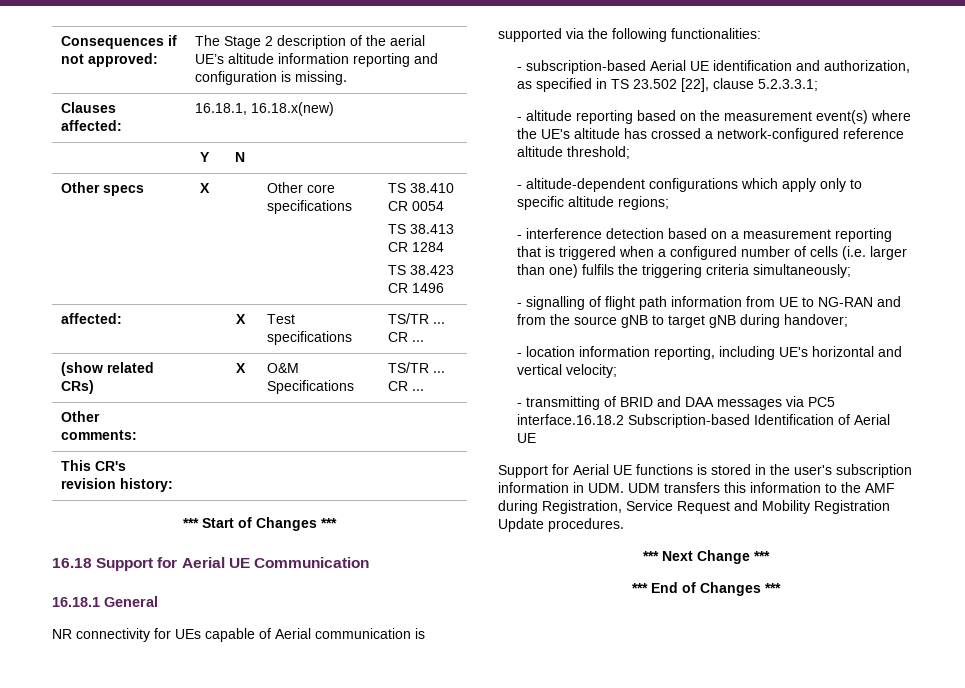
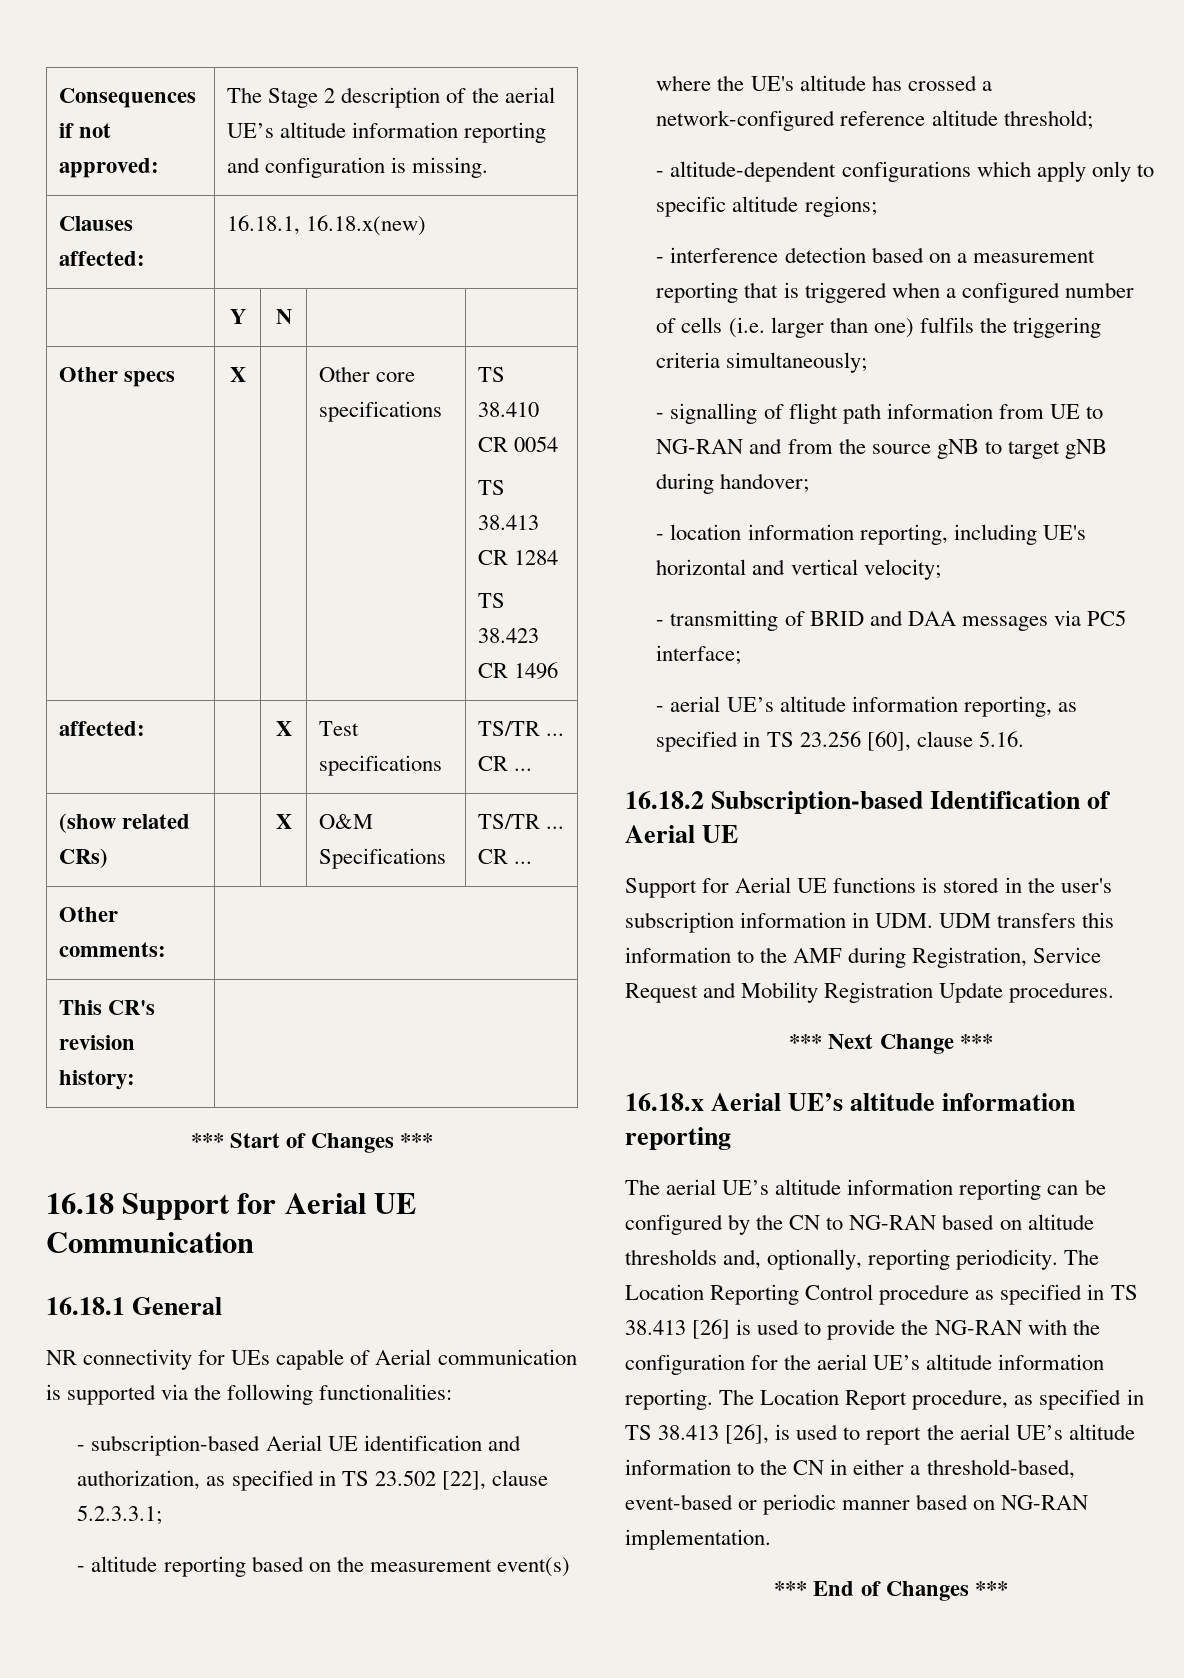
[517,414,625,425] interface.16.18.2 -> [656,645,742,665] [656,696,1077,717] [656,731,1024,752] [625,791,704,809] interface; // - aerial UE’s altitude information reporting, as specified in TS 23.256 [60], clause 5.16. // 16.18.2
(770, 556) none -> [625,1093,1076,1111] [625,1127,731,1150] [625,1179,1106,1200] [625,1214,1094,1235] [625,1249,1100,1270] [625,1284,1138,1305] [625,1319,1100,1340] [625,1354,1105,1375] [625,1389,1144,1410] [625,1424,1135,1445] [625,1459,1075,1479] [625,1494,1089,1515] [625,1529,771,1550] // 16.18.x Aerial UE’s altitude information reporting // The aerial UE’s altitude information reporting can be configured by the CN to NG-RAN based on altitude thresholds and, optionally, reporting periodicity. The Location Reporting Control procedure as specified in TS 38.413 [26] is used to provide the NG-RAN with the configuration for the aerial UE’s altitude information reporting. The Location Report procedure, as specified in TS 38.413 [26], is used to report the aerial UE’s altitude information to the CN in either a threshold-based, event-based or periodic manner based on NG-RAN implementation.

